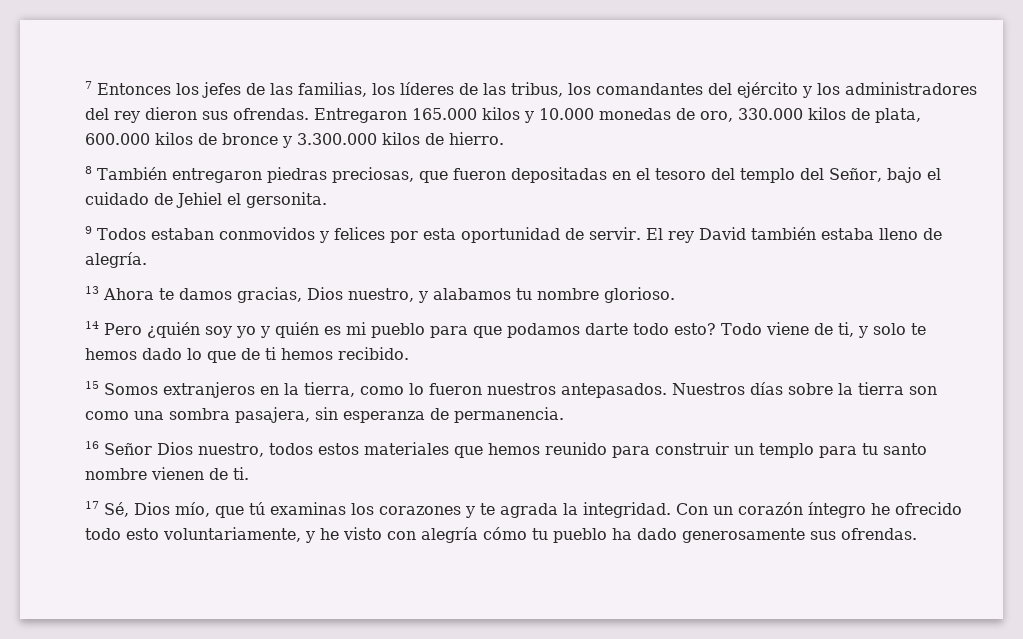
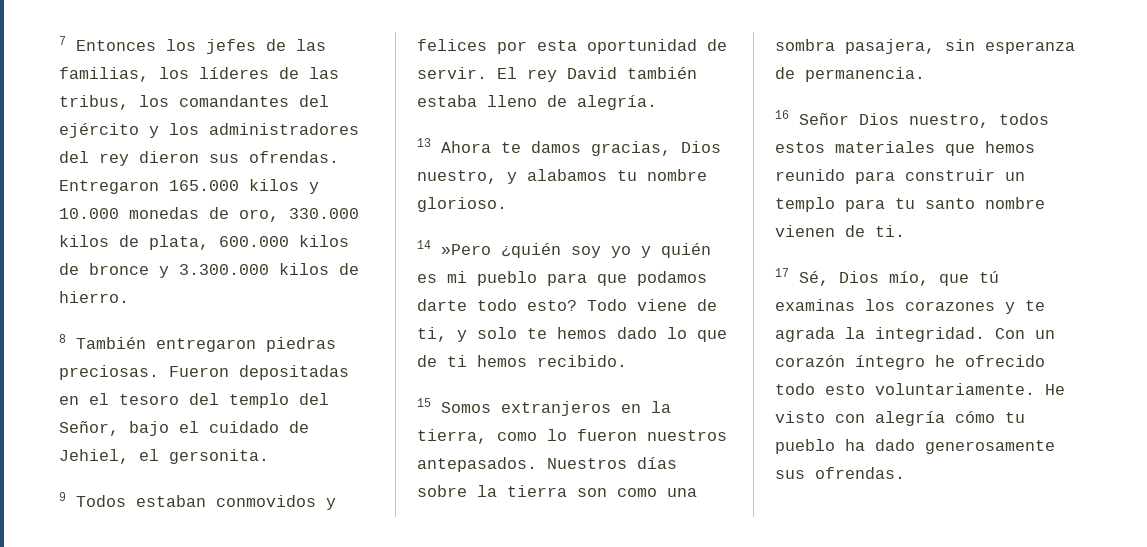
[331,167,506,183] preciosas, que fueron -> [59,365,229,380] preciosas. Fueron
[176,192,222,208] Jehiel -> [59,449,129,464] Jehiel,
[104,323,142,335] Pero -> [441,244,491,255] »Pero
[163,527,339,543] voluntariamente, y he -> [875,383,1065,395] voluntariamente. He

